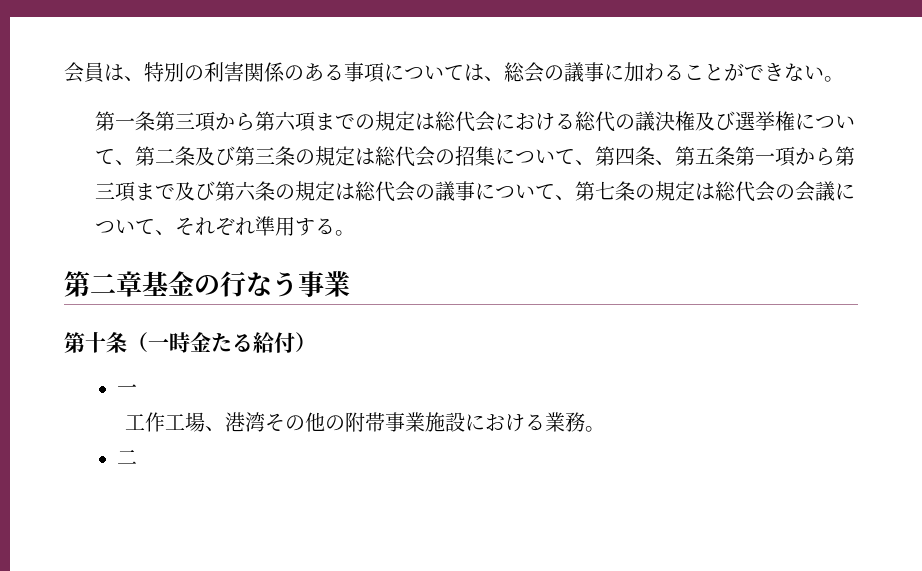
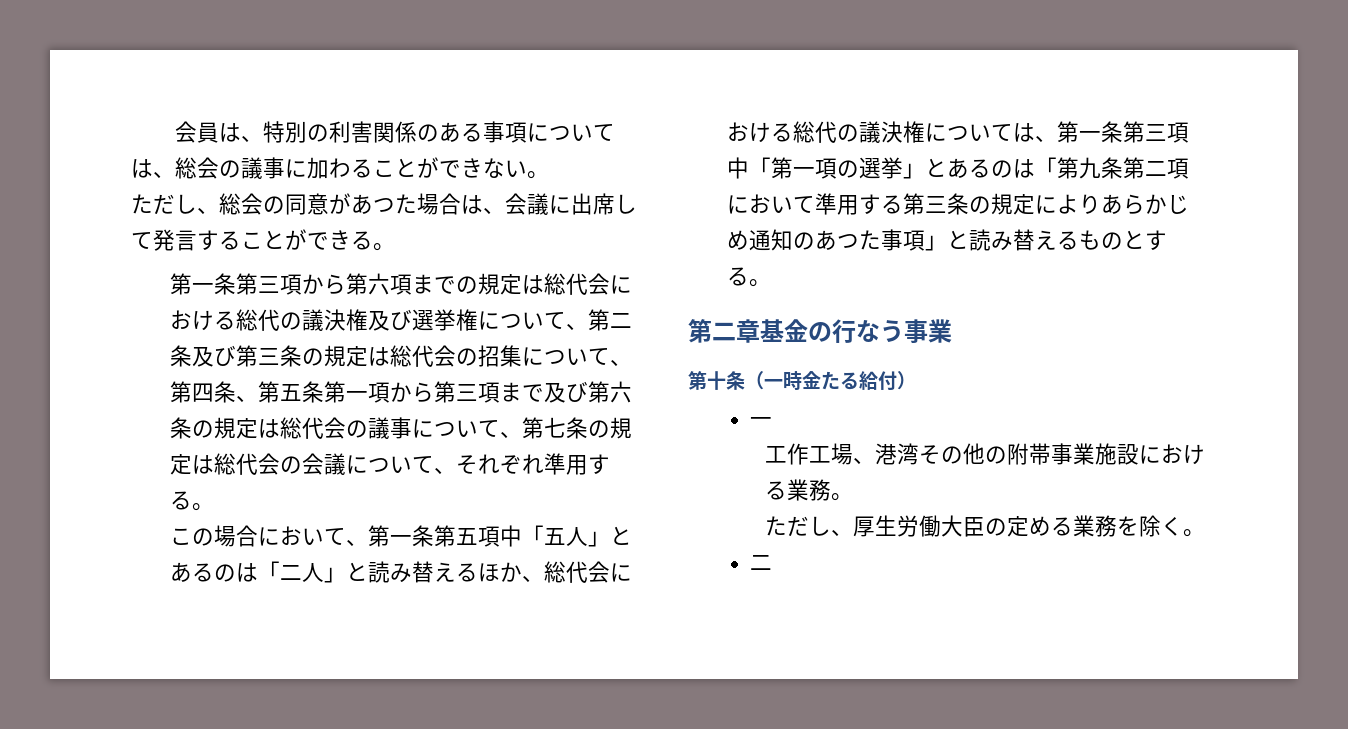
(844, 79) none -> [131,193,637,215] [131,229,395,251] // ただし、総会の同意があつた場合は、会議に出席して発言することができる。
(355, 233) none -> [169,525,632,547] [169,561,632,583] [726,121,1189,143] [726,157,1189,179] [726,193,1189,215] [726,229,1167,251] [726,267,771,287] // この場合において、第一条第五項中「五人」とあるのは「二人」と読み替えるほか、総代会における総代の議決権については、第一条第三項中「第一項の選挙」とあるのは「第九条第二項において準用する第三条の規定によりあらかじめ通知のあつた事項」と読み替えるものとする。
(606, 429) none -> [765,515,1206,537] // ただし、厚生労働大臣の定める業務を除く。

